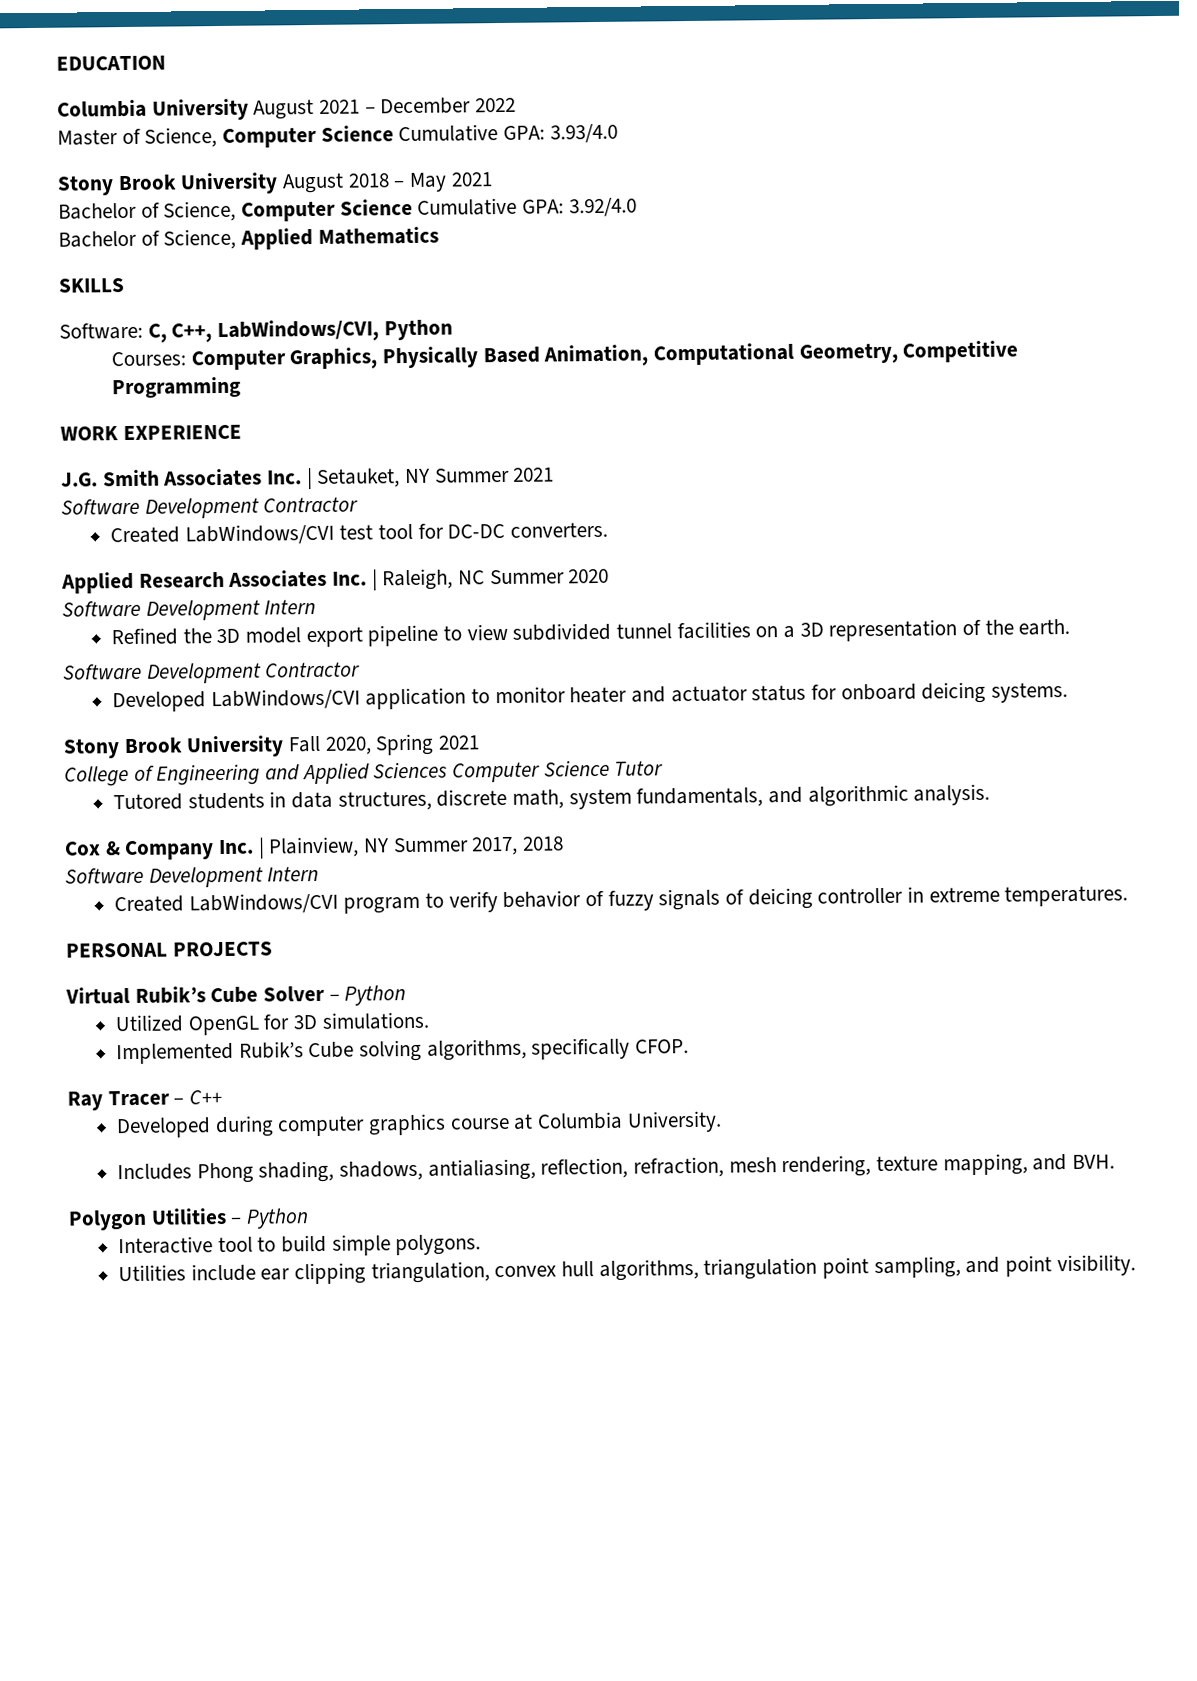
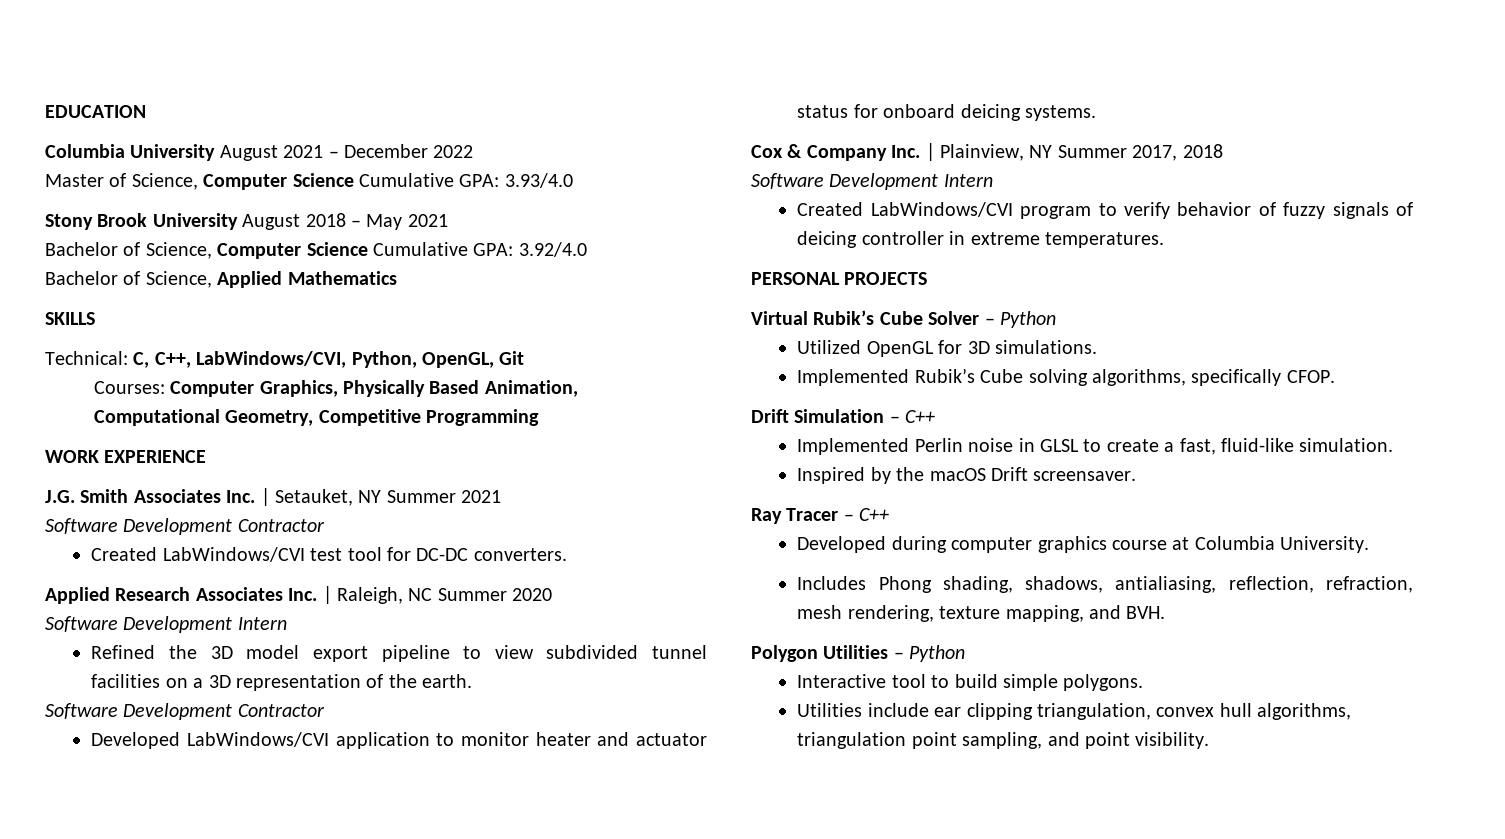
[59,322,143,340] Software: -> [45,351,128,365] Technical:
[383,319,453,341] Python -> [351,351,525,368] Python, OpenGL, Git
[63,733,481,759] [64,759,664,787] [113,783,991,811] // Stony Brook University Fall 2020, Spring 2021 // College of Engineering and Applied Sciences Computer Science Tutor // Tutored students in data structures, discrete math, system fundamentals, and algorithmic analysis. -> (1097, 113) none
(690, 1046) none -> [751,409,936,423] [797,438,1394,455] [797,467,1137,484] // Drift Simulation – C++ // Implemented Perlin noise in GLSL to create a fast, fluid-like simulation. // Inspired by the macOS Drift screensaver.

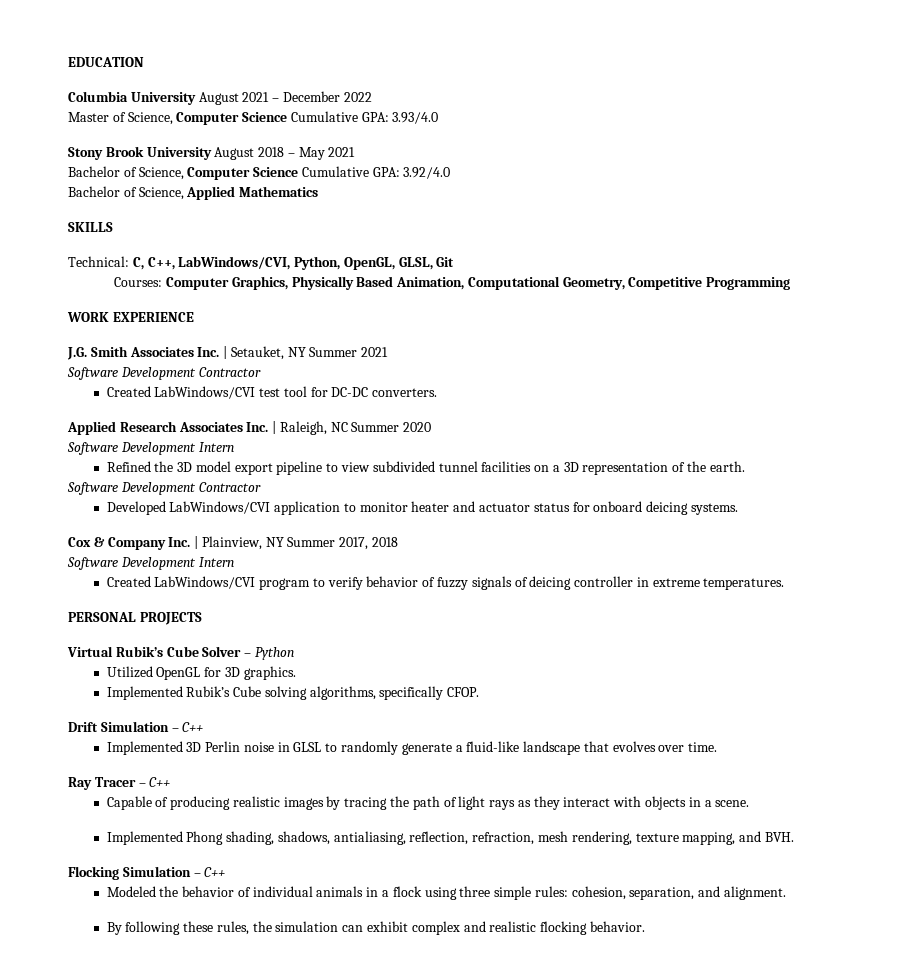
(494, 360) none -> [398,257,433,270] GLSL,
[995,340,1098,354] simulations. -> [243,666,296,680] graphics.
(910, 446) none -> [186,742,202,752] 3D
[1106,438,1394,455] [797,467,1137,484] [751,508,890,524] [797,536,1370,553] [797,576,867,590] create a fast, fluid-like simulation. // Inspired by the macOS Drift screensaver. // Ray Tracer – C++ // Developed during computer graphics course at Columbia University. // Includes -> [340,741,718,755] [68,777,171,790] [106,796,750,810] [106,831,183,845] randomly generate a fluid-like landscape that evolves over time. // Ray Tracer – C++ // Capable of producing realistic images by tracing the path of light rays as they interact with objects in a scene. // Implemented
[751,645,966,662] [797,674,1144,691] [797,703,1352,720] [797,732,1210,749] Polygon Utilities – Python // Interactive tool to build simple polygons. // Utilities include ear clipping triangulation, convex hull algorithms, triangulation point sampling, and point visibility. -> [68,866,226,880] [106,886,786,900] [106,921,645,935] Flocking Simulation – C++ // Modeled the behavior of individual animals in a flock using three simple rules: cohesion, separation, and alignment. // By following these rules, the simulation can exhibit complex and realistic flocking behavior.

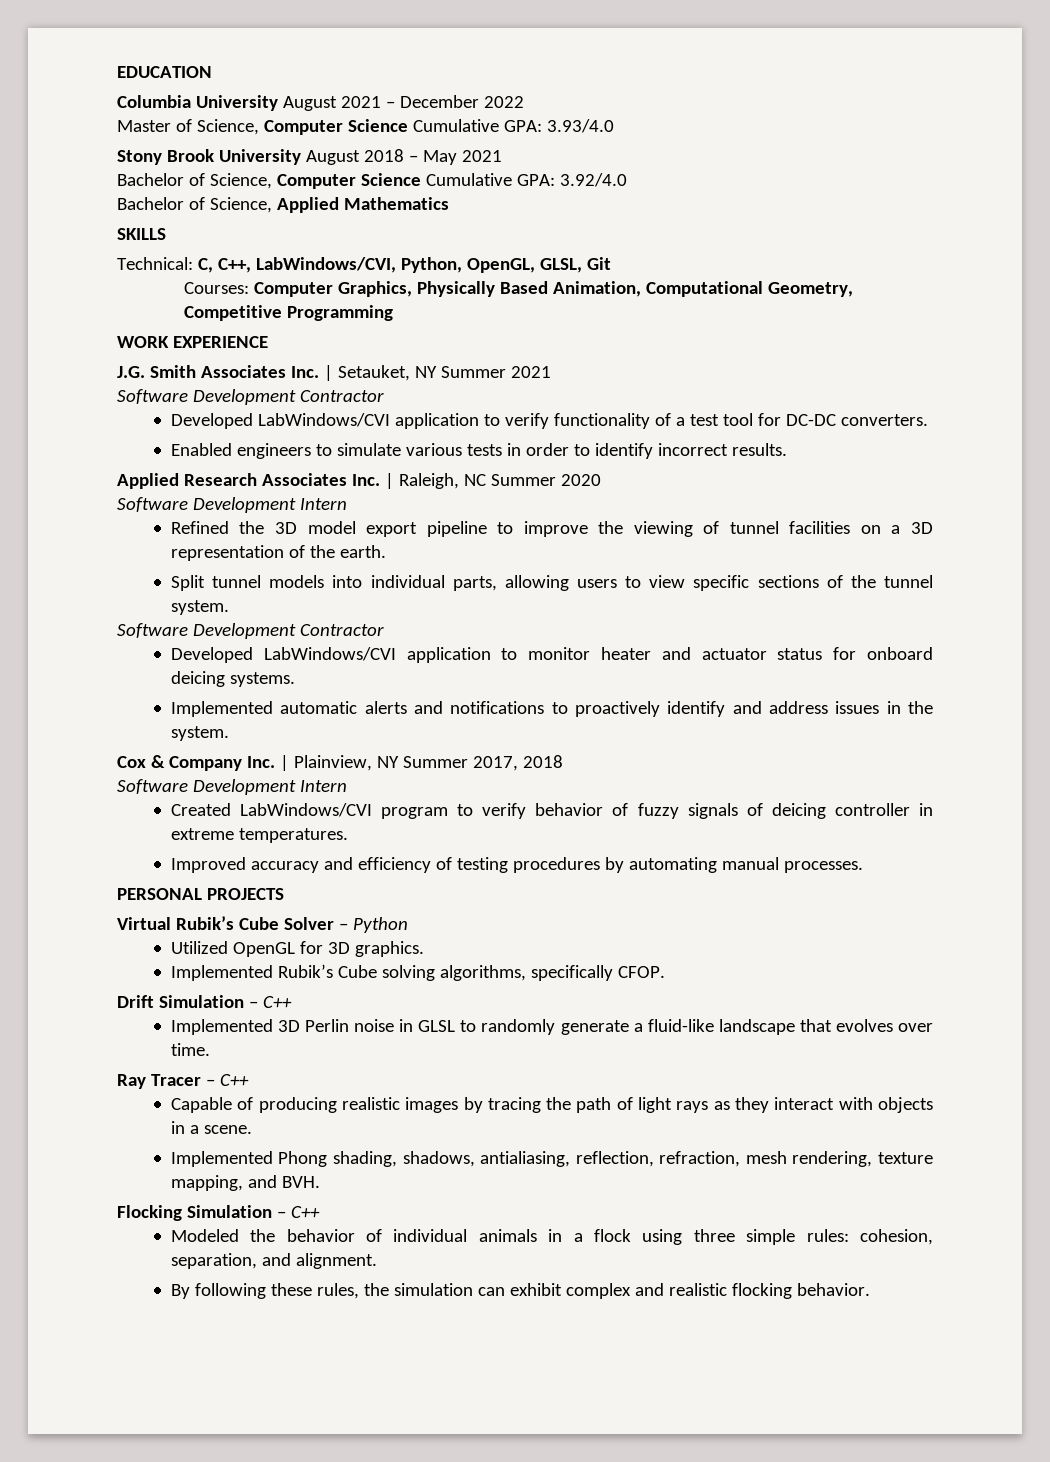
[106,386,256,399] Created LabWindows/CVI -> [170,413,685,429] Developed LabWindows/CVI application to verify functionality of a
(438, 392) none -> [170,443,787,459] // Enabled engineers to simulate various tests in order to identify incorrect results.
[340,461,435,472] view subdivided -> [523,521,720,537] improve the viewing of
(745, 466) none -> [170,575,934,591] [170,600,229,615] // Split tunnel models into individual parts, allowing users to view specific sections of the tunnel system.
(738, 509) none -> [170,701,934,717] [170,726,229,741] // Implemented automatic alerts and notifications to proactively identify and address issues in the system.
(785, 584) none -> [170,857,863,873] // Improved accuracy and efficiency of testing procedures by automating manual processes.

